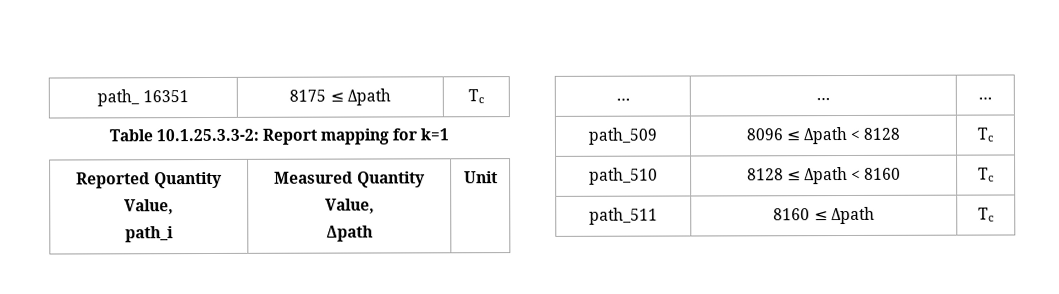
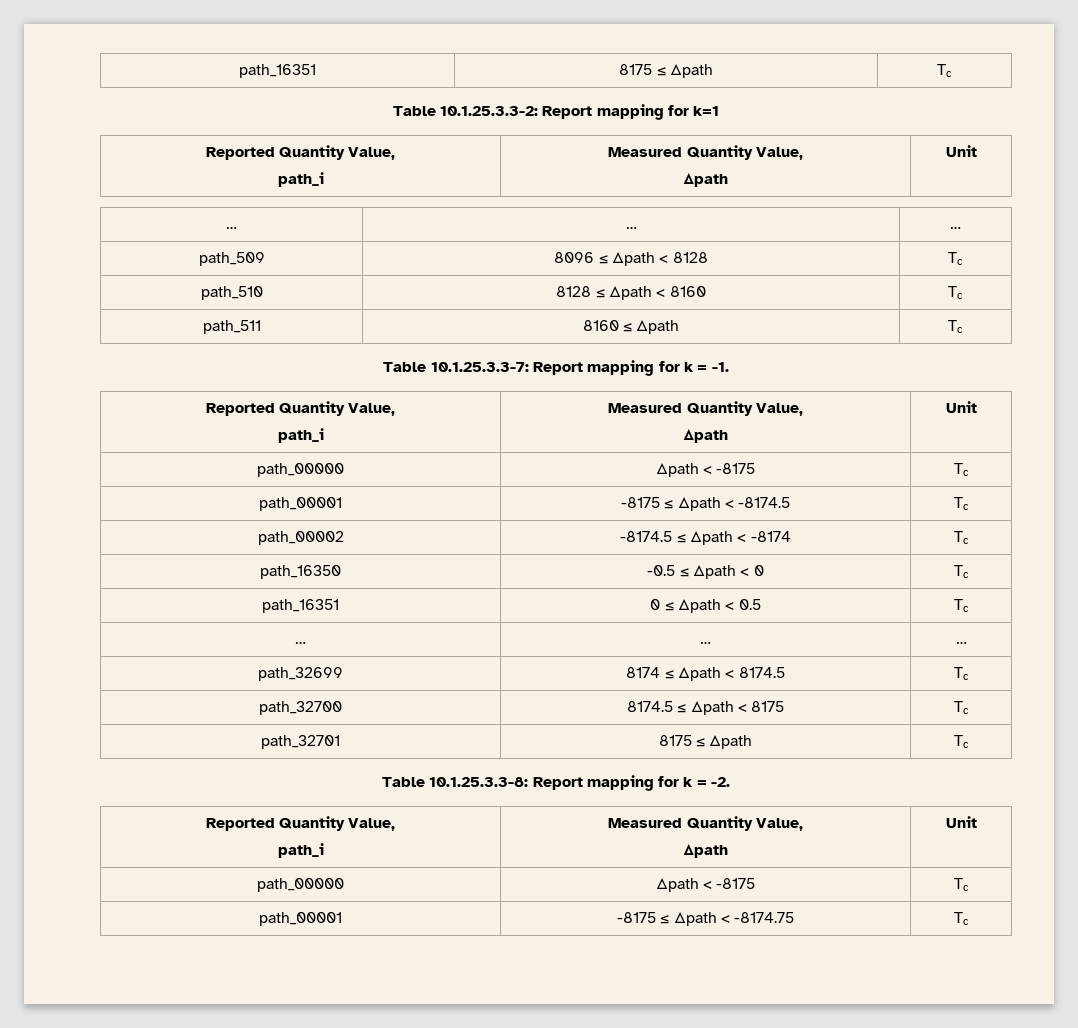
[97,89,189,107] path_ 16351 -> [239,64,316,78] path_16351
(994, 214) none -> [383,360,729,376] [205,401,396,416] [277,428,324,443] [608,401,803,416] [683,429,728,443] [945,401,977,413] [257,463,344,477] [655,463,756,477] [953,463,969,476] [259,497,342,511] [620,497,791,511] [953,497,969,510] [257,531,344,545] [620,531,791,545] [953,531,969,544] [260,565,341,579] [647,565,764,579] [953,565,969,578] [262,599,339,613] [650,599,761,613] [953,599,969,612] [295,641,306,644] [700,641,711,644] [955,641,967,644] [258,667,343,681] [626,667,785,681] [953,667,969,680] [259,701,342,715] [626,701,785,715] [953,701,969,714] [261,735,340,749] [658,735,753,749] [953,735,969,748] [381,775,731,791] [205,816,396,831] [277,843,324,858] [608,816,803,831] [683,844,728,858] [945,816,977,828] [257,878,344,892] [655,878,756,892] [953,878,969,891] [259,912,342,926] [616,912,795,926] [953,912,969,925] // Table 10.1.25.3.3-7: Report mapping for k = -1. // Reported Quantity Value, // path_i | Measured Quantity Value, // Δpath | Unit // path_00000 | Δpath < -8175 | Tc // path_00001 | -8175 ≤ Δpath < -8174.5 | Tc // path_00002 | -8174.5 ≤ Δpath < -8174 | Tc // path_16350 | -0.5 ≤ Δpath < 0 | Tc // path_16351 | 0 ≤ Δpath < 0.5 | Tc // … | … | … // path_32699 | 8174 ≤ Δpath < 8174.5 | Tc // path_32700 | 8174.5 ≤ Δpath < 8175 | Tc // path_32701 | 8175 ≤ Δpath | Tc // Table 10.1.25.3.3-8: Report mapping for k = -2. // Reported Quantity Value, // path_i | Measured Quantity Value, // Δpath | Unit // path_00000 | Δpath < -8175 | Tc // path_00001 | -8175 ≤ Δpath < -8174.75 | Tc

